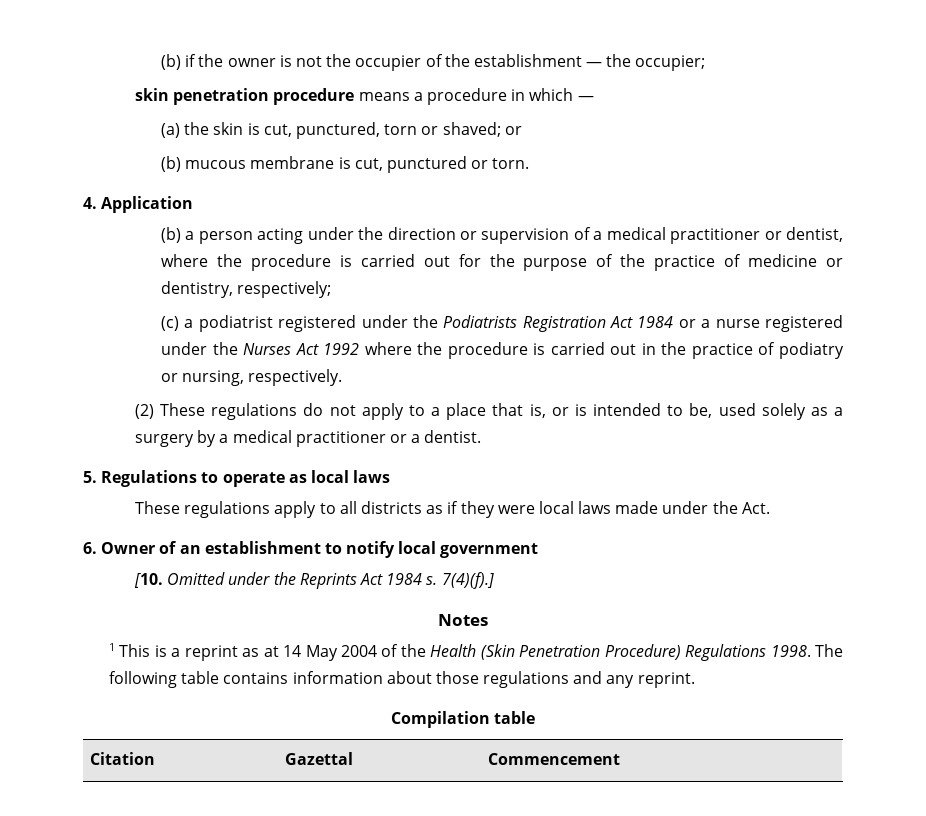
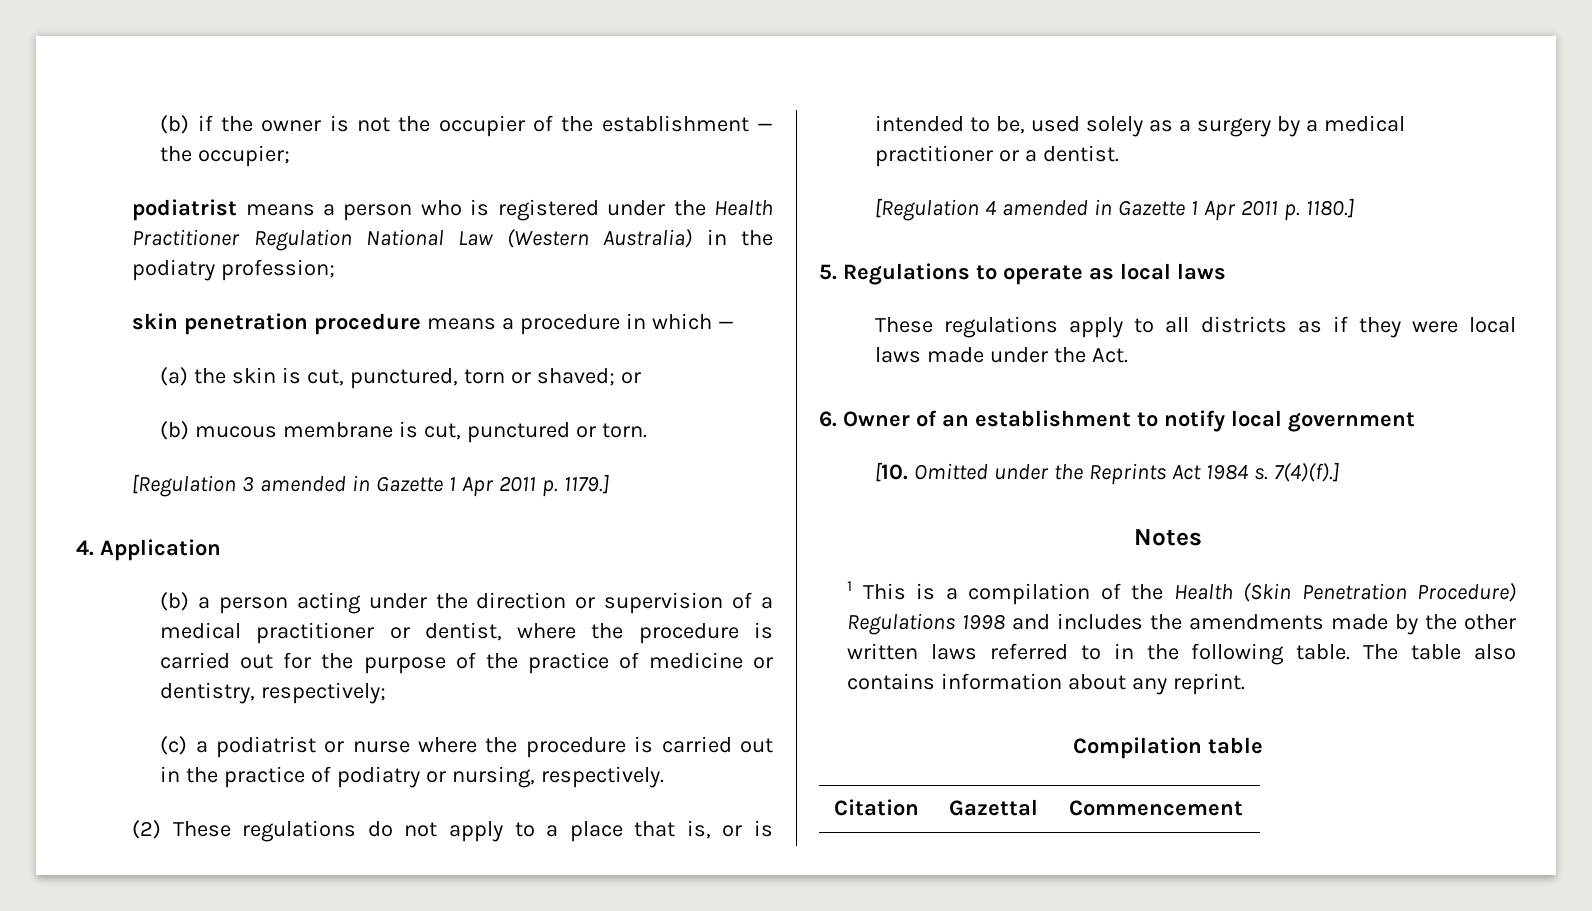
(706, 63) none -> [132,199,774,221] [132,228,773,251] [132,259,336,281] // podiatrist means a person who is registered under the Health Practitioner Regulation National Law (Western Australia) in the podiatry profession;
(530, 163) none -> [132,474,609,497] // [Regulation 3 amended in Gazette 1 Apr 2011 p. 1179.]
[278,315,844,332] [161,342,360,355] registered under the Podiatrists Registration Act 1984 or a nurse registered under the Nurses Act 1992 -> [324,741,410,753] or nurse
(482, 436) none -> [875,198,1354,221] // [Regulation 4 amended in Gazette 1 Apr 2011 p. 1180.]
[184,645,378,661] reprint as at 14 May 2004 -> [968,583,1091,605] compilation
[770,644,844,657] [109,671,603,688] 1998. The following table contains information about those regulations and -> [962,613,1516,635] [847,643,1516,665] [847,673,1126,690] 1998 and includes the amendments made by the other written laws referred to in the following table. The table also contains information about

